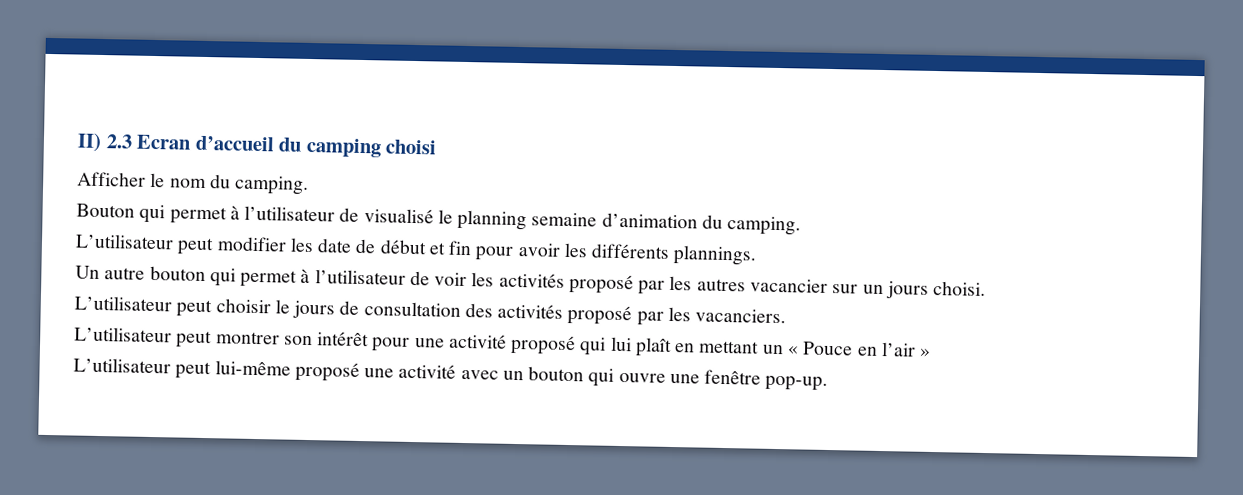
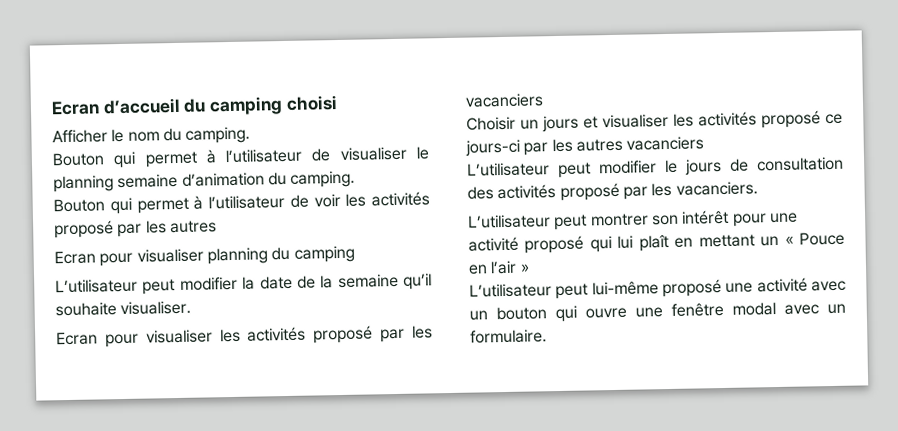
[77,132,133,152] II) 2.3 -> (51, 108) none
[363,208,434,224] visualisé -> [339,146,407,161] visualiser
[75,233,758,266] [75,265,206,282] L’utilisateur peut modifier les date de début et fin pour avoir les différents plannings. // Un autre bouton -> [53,198,105,213] Bouton
[749,278,987,299] [74,295,271,318] vacancier sur un jours choisi. // L’utilisateur peut choisir -> [54,245,355,267] [55,273,432,295] [55,300,192,317] [56,325,433,348] [465,93,544,108] [466,110,843,133] [465,136,705,157] [467,160,657,178] // Ecran pour visualiser planning du camping // L’utilisateur peut modifier la date de la semaine qu’il souhaite visualiser. // Ecran pour visualiser les activités proposé par les vacanciers // Choisir un jours et visualiser les activités proposé ce jours-ci par les autres vacanciers // L’utilisateur peut modifier
[765,375,829,391] pop-up. -> [732,302,846,316] [470,329,547,344] modal avec un formulaire.

